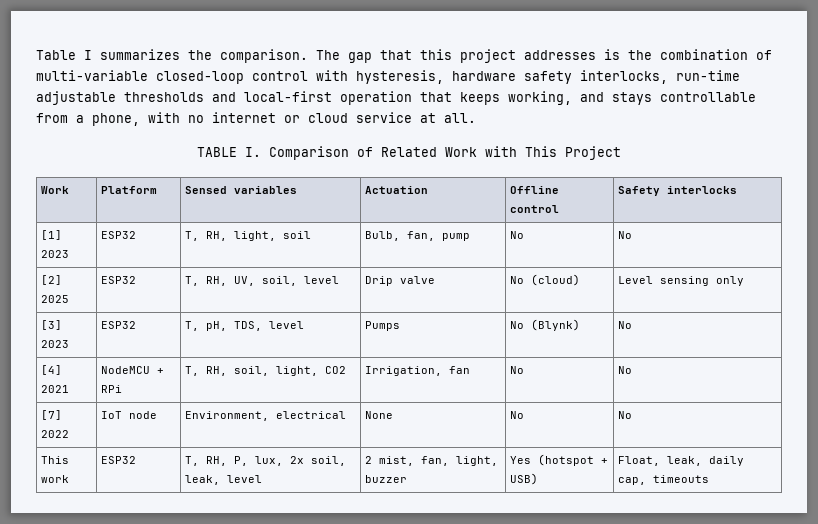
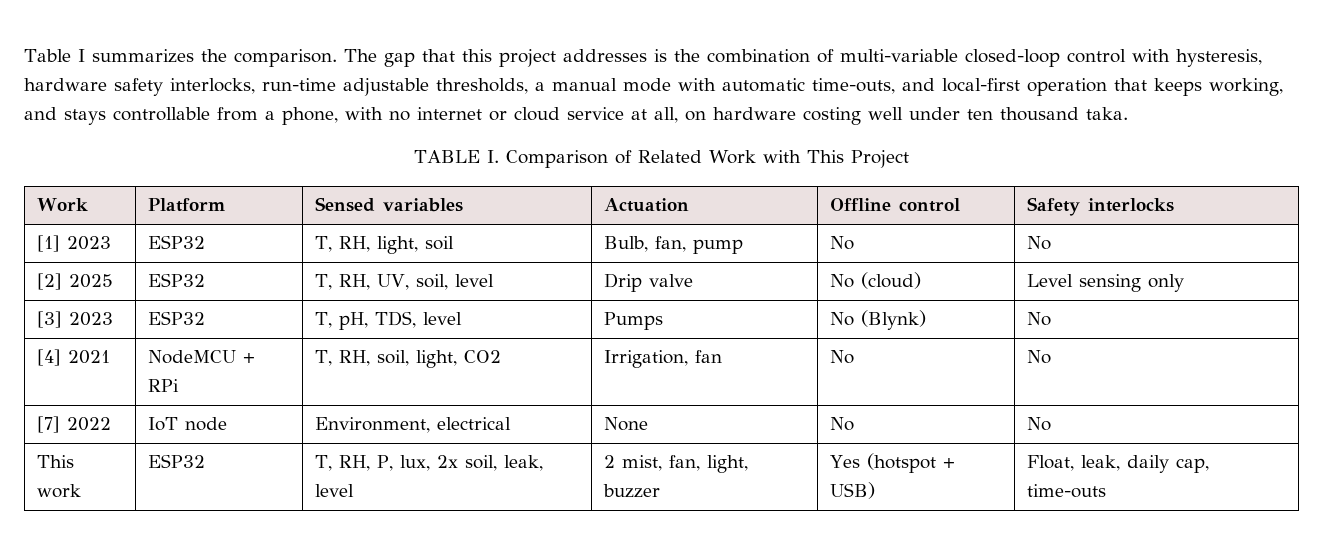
[124,92,204,102] thresholds -> [436,78,895,94] thresholds, a manual mode with automatic time-outs,
[444,113,476,123] all. -> [654,107,1128,125] all, on hardware costing well under ten thousand taka.
[653,475,710,483] timeouts -> [1026,484,1106,498] time-outs

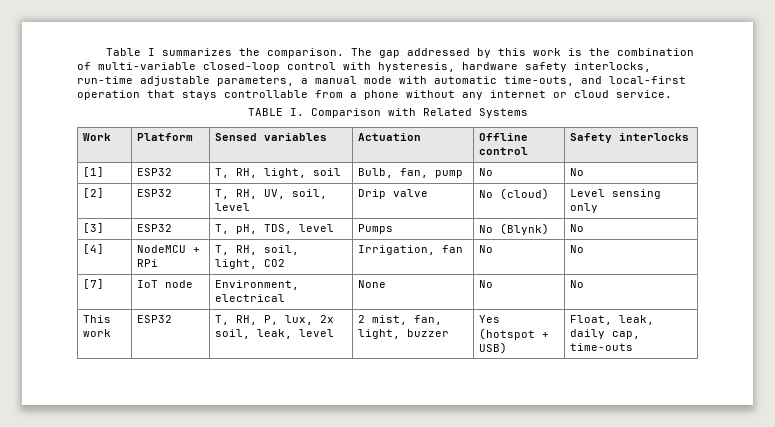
[421,49,647,67] that this project addresses -> [406,48,561,58] addressed by this work
[436,78,528,94] thresholds, -> [217,76,294,86] parameters,
[1154,78,1283,96] [24,107,57,120] keeps working, and -> (175, 94) none
[282,107,1128,125] [413,150,910,168] phone, with no internet or cloud service at all, on hardware costing well under ten thousand taka. // TABLE I. Comparison of Related Work with This Project -> [364,90,672,100] [247,108,528,118] phone without any internet or cloud service. // TABLE I. Comparison with Related Systems
[66,236,111,250] 2023 -> (105, 172) none
[68,274,113,288] 2025 -> (105, 193) none
[68,312,113,326] 2023 -> (105, 228) none
[67,350,110,364] 2021 -> (105, 249) none
[66,417,111,431] 2022 -> (105, 284) none

